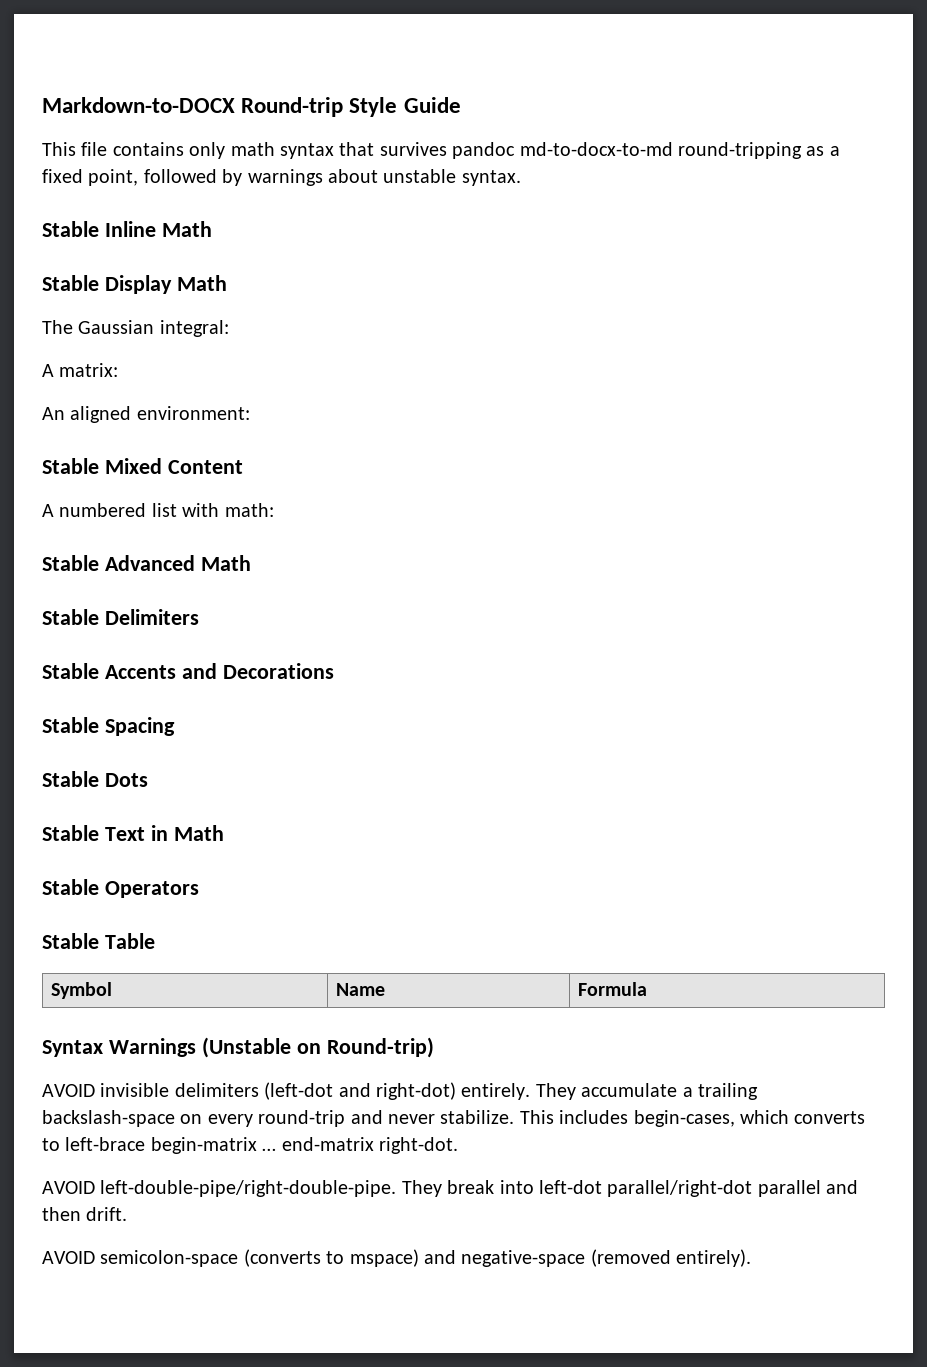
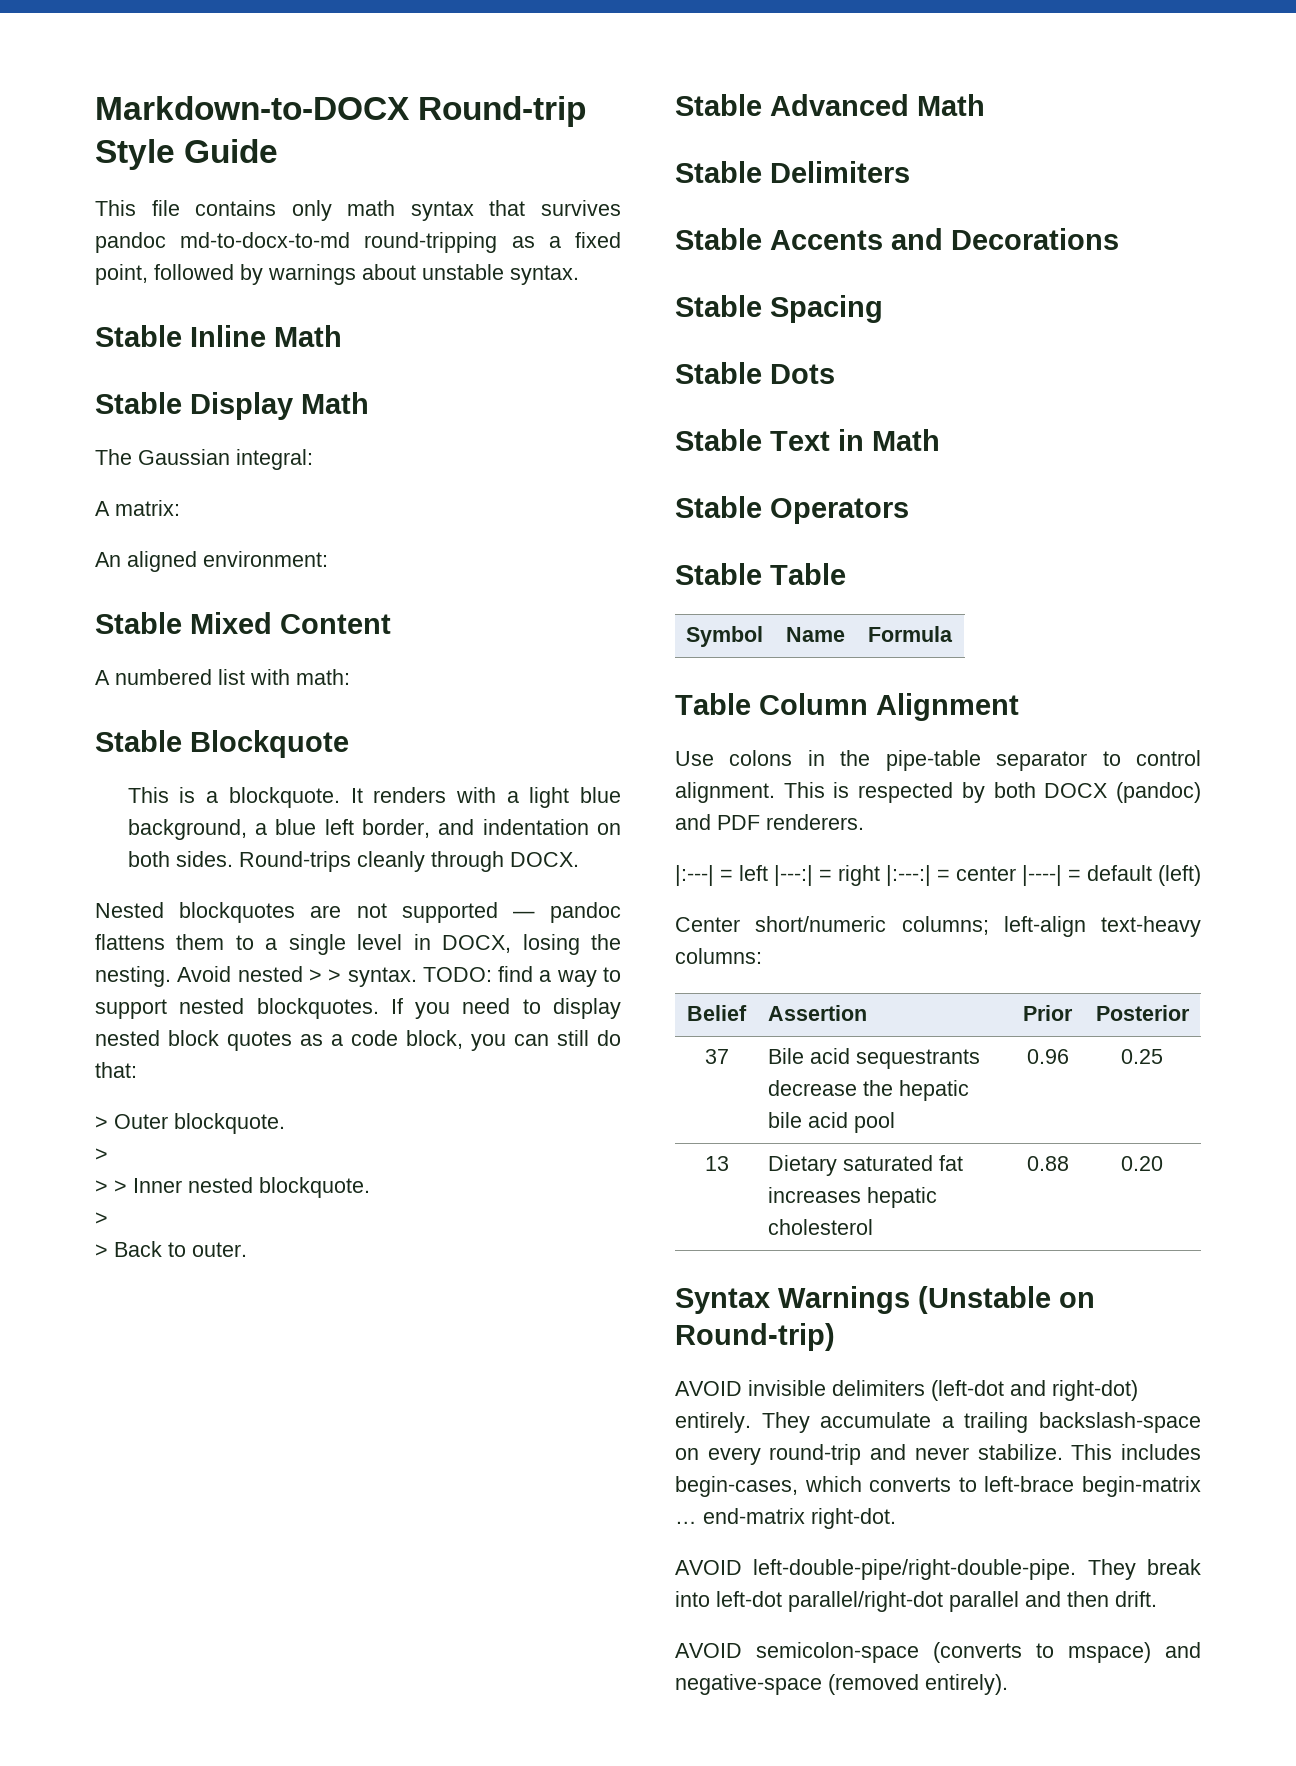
(274, 510) none -> [95,730,349,758] [127,787,622,808] [127,819,622,840] [127,851,579,872] [95,902,621,923] [95,934,622,955] [95,966,622,987] [95,998,621,1019] [95,1030,621,1051] [95,1062,137,1078] [95,1113,285,1134] [95,1148,108,1161] [95,1177,370,1198] [95,1212,108,1225] [95,1241,247,1257] // Stable Blockquote // This is a blockquote. It renders with a light blue background, a blue left border, and indentation on both sides. Round-trips cleanly through DOCX. // Nested blockquotes are not supported — pandoc flattens them to a single level in DOCX, losing the nesting. Avoid nested > > syntax. TODO: find a way to support nested blockquotes. If you need to display nested block quotes as a code block, you can still do that: // > Outer blockquote. // > // > > Inner nested blockquote. // > // > Back to outer.
(647, 989) none -> [675,693,1019,721] [675,750,1201,771] [675,782,1201,803] [675,814,864,830] [675,865,1201,886] [675,916,1201,937] [675,948,762,964] [687,1005,747,1021] [768,1005,868,1021] [1023,1005,1073,1021] [1095,1005,1190,1021] [704,1049,729,1064] [768,1048,981,1069] [768,1080,970,1101] [768,1112,896,1133] [1026,1049,1069,1064] [1121,1049,1163,1064] [704,1156,729,1171] [768,1155,964,1176] [768,1187,938,1208] [768,1219,874,1235] [1026,1156,1069,1171] [1121,1156,1163,1171] // Table Column Alignment // Use colons in the pipe-table separator to control alignment. This is respected by both DOCX (pandoc) and PDF renderers. // |:---| = left |---:| = right |:---:| = center |----| = default (left) // Center short/numeric columns; left-align text-heavy columns: // Belief | Assertion | Prior | Posterior // 37 | Bile acid sequestrants decrease the hepatic bile acid pool | 0.96 | 0.25 // 13 | Dietary saturated fat increases hepatic cholesterol | 0.88 | 0.20

